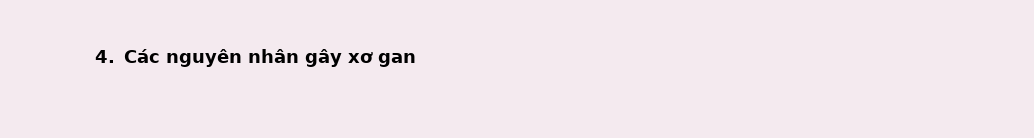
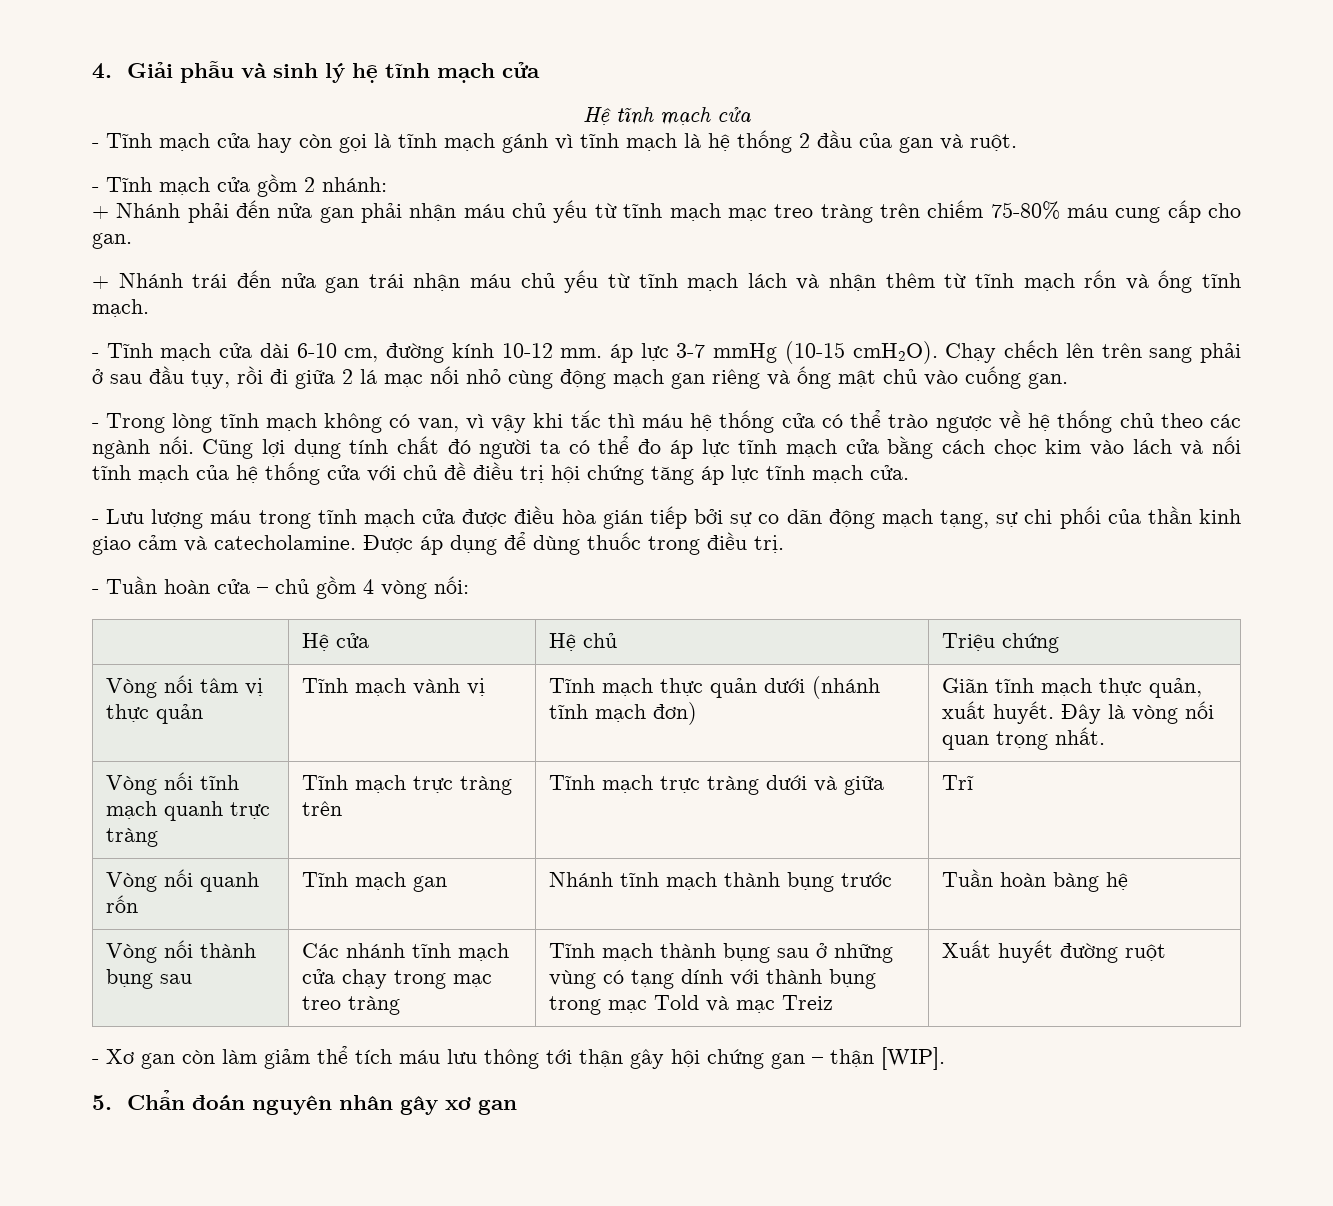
[124,49,160,63] Các -> [126,61,540,83] [583,107,751,125] [92,130,1017,153] [92,174,387,197] [92,200,1241,223] [92,233,132,249] [92,270,1241,293] [92,299,149,317] [92,340,1242,364] [92,366,1068,389] [92,410,1242,433] [92,436,1241,459] [92,462,909,485] [92,506,1241,529] [92,532,784,555] [92,576,469,599] [301,633,369,651] [548,633,617,651] [941,633,1059,653] [105,675,263,698] [105,704,203,724] [301,678,485,696] [548,676,880,699] [548,702,697,725] [941,678,1202,698] [941,701,1214,724] [941,727,1105,750] [105,772,239,795] [105,801,270,821] [105,828,158,847] [301,775,512,795] [301,801,342,816] [548,775,884,795] [941,775,974,790] [105,869,259,892] [105,895,138,913] [301,872,447,892] [548,872,892,892] [941,869,1128,892] [105,940,256,963] [105,969,192,989] [301,943,509,961] [301,969,492,989] [301,996,400,1015] [548,943,893,963] [548,969,876,989] [548,995,833,1015] [941,940,1166,963] [92,1046,945,1070] [92,1090,245,1110] Giải phẫu và sinh lý hệ tĩnh mạch cửa // Hệ tĩnh mạch cửa // - Tĩnh mạch cửa hay còn gọi là tĩnh mạch gánh vì tĩnh mạch là hệ thống 2 đầu của gan và ruột. // - Tĩnh mạch cửa gồm 2 nhánh: // + Nhánh phải đến nửa gan phải nhận máu chủ yếu từ tĩnh mạch mạc treo tràng trên chiếm 75-80% máu cung cấp cho gan. // + Nhánh trái đến nửa gan trái nhận máu chủ yếu từ tĩnh mạch lách và nhận thêm từ tĩnh mạch rốn và ống tĩnh mạch. // - Tĩnh mạch cửa dài 6-10 cm, đường kính 10-12 mm. áp lực 3-7 mmHg (10-15 cmH2O). Chạy chếch lên trên sang phải ở sau đầu tụy, rồi đi giữa 2 lá mạc nối nhỏ cùng động mạch gan riêng và ống mật chủ vào cuống gan. // - Trong lòng tĩnh mạch không có van, vì vậy khi tắc thì máu hệ thống cửa có thể trào ngược về hệ thống chủ theo các ngành nối. Cũng lợi dụng tính chất đó người ta có thể đo áp lực tĩnh mạch cửa bằng cách chọc kim vào lách và nối tĩnh mạch của hệ thống cửa với chủ đề điều trị hội chứng tăng áp lực tĩnh mạch cửa. // - Lưu lượng máu trong tĩnh mạch cửa được điều hòa gián tiếp bởi sự co dãn động mạch tạng, sự chi phối của thần kinh giao cảm và catecholamine. Được áp dụng để dùng thuốc trong điều trị. // - Tuần hoàn cửa – chủ gồm 4 vòng nối: // | Hệ cửa | Hệ chủ | Triệu chứng // Vòng nối tâm vị thực quản | Tĩnh mạch vành vị | Tĩnh mạch thực quản dưới (nhánh tĩnh mạch đơn) | Giãn tĩnh mạch thực quản, xuất huyết. Đây là vòng nối quan trọng nhất. // Vòng nối tĩnh mạch quanh trực tràng | Tĩnh mạch trực tràng trên | Tĩnh mạch trực tràng dưới và giữa | Trĩ // Vòng nối quanh rốn | Tĩnh mạch gan | Nhánh tĩnh mạch thành bụng trước | Tuần hoàn bàng hệ // Vòng nối thành bụng sau | Các nhánh tĩnh mạch cửa chạy trong mạc treo tràng | Tĩnh mạch thành bụng sau ở những vùng có tạng dính với thành bụng trong mạc Told và mạc Treiz | Xuất huyết đường ruột // - Xơ gan còn làm giảm thể tích máu lưu thông tới thận gây hội chứng gan – thận [WIP]. // 5. Chẩn đoán

